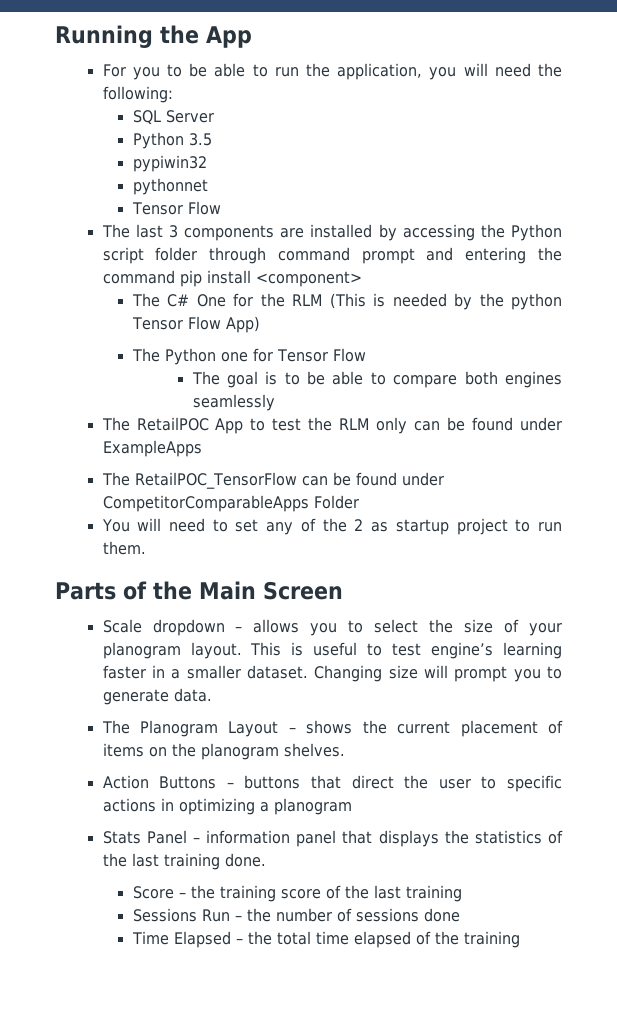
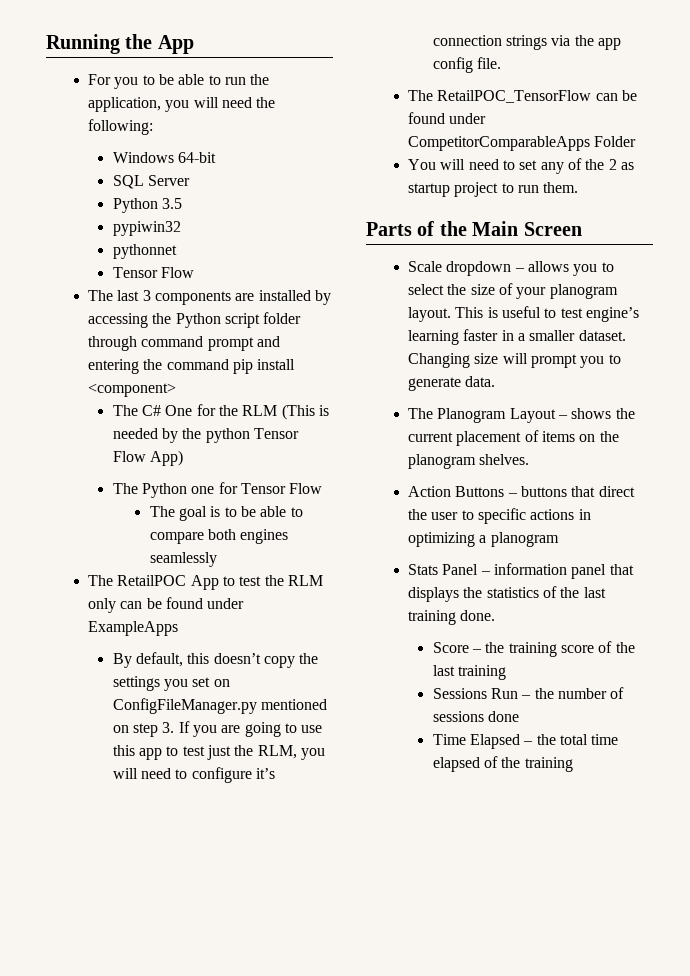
(173, 94) none -> [112,152,217,163] // Windows 64-bit
(202, 448) none -> [112,652,319,668] [112,676,230,691] [112,698,328,714] [112,721,323,737] [112,745,325,760] [112,767,275,783] [432,35,621,50] [432,57,502,73] // By default, this doesn’t copy the settings you set on ConfigFileManager.py mentioned on step 3. If you are going to use this app to test just the RLM, you will need to configure it’s connection strings via the app config file.

